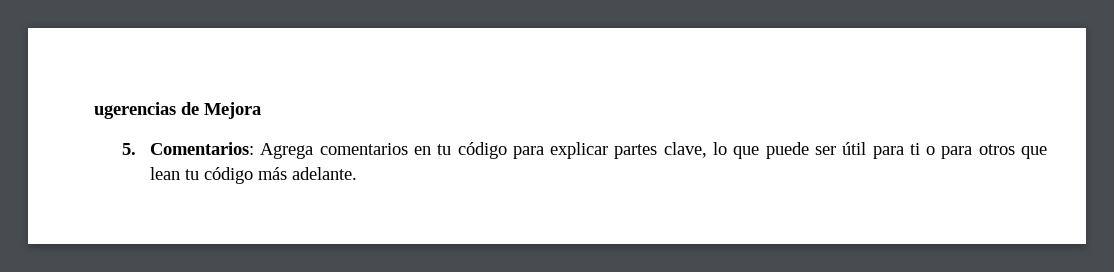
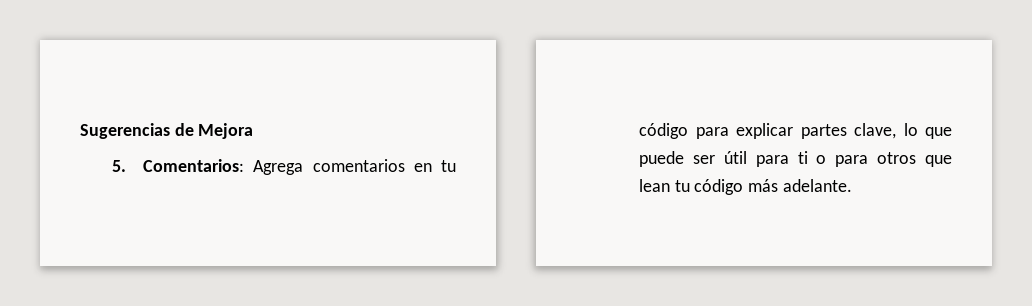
[94,102,176,119] ugerencias -> [80,123,170,139] Sugerencias

